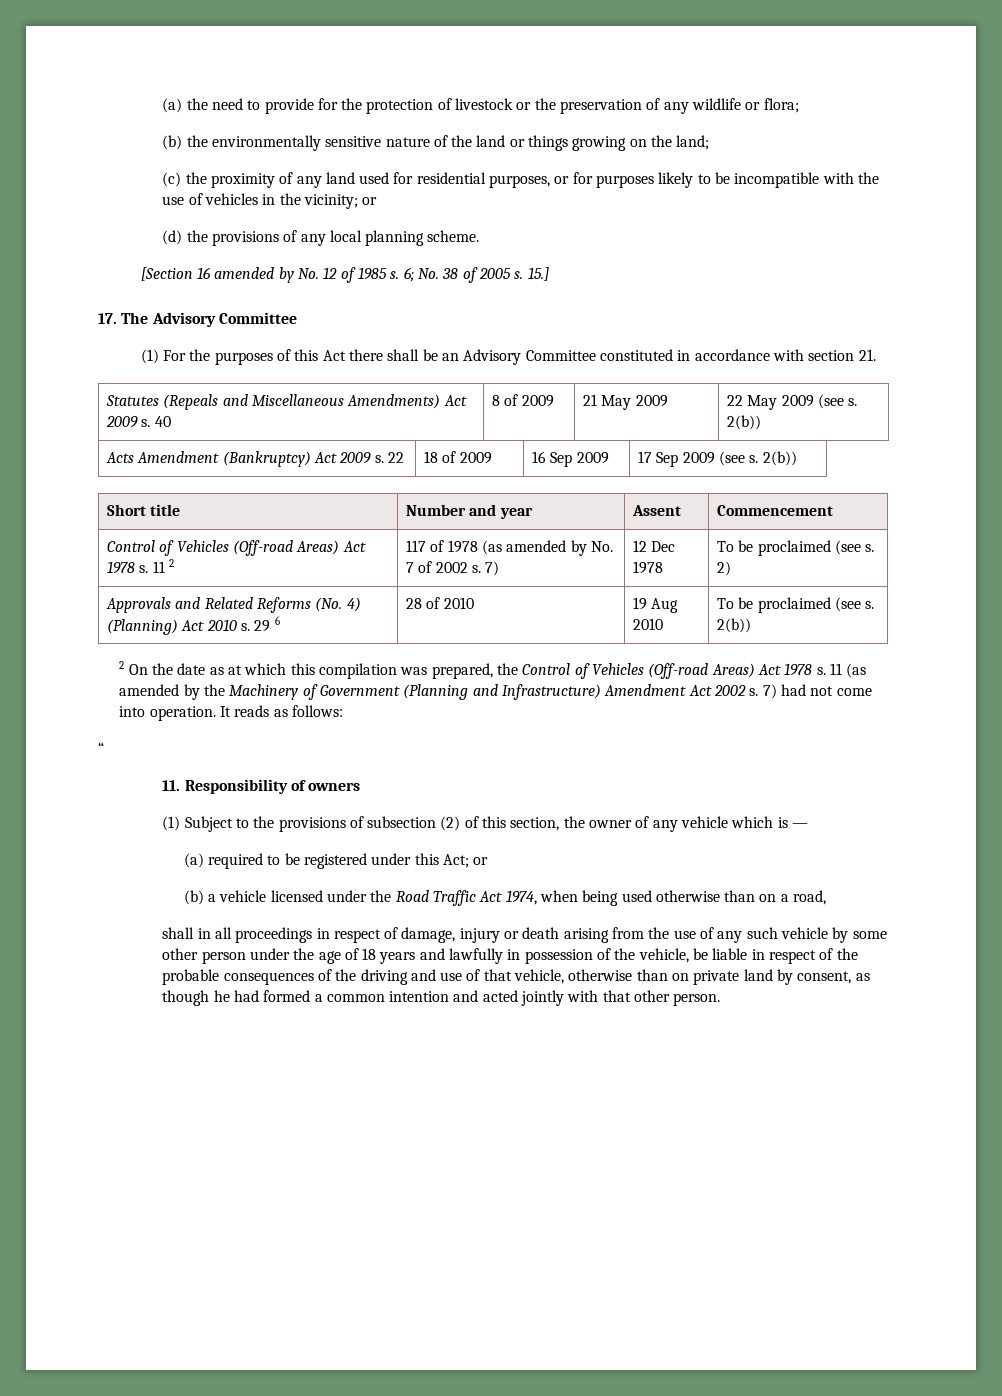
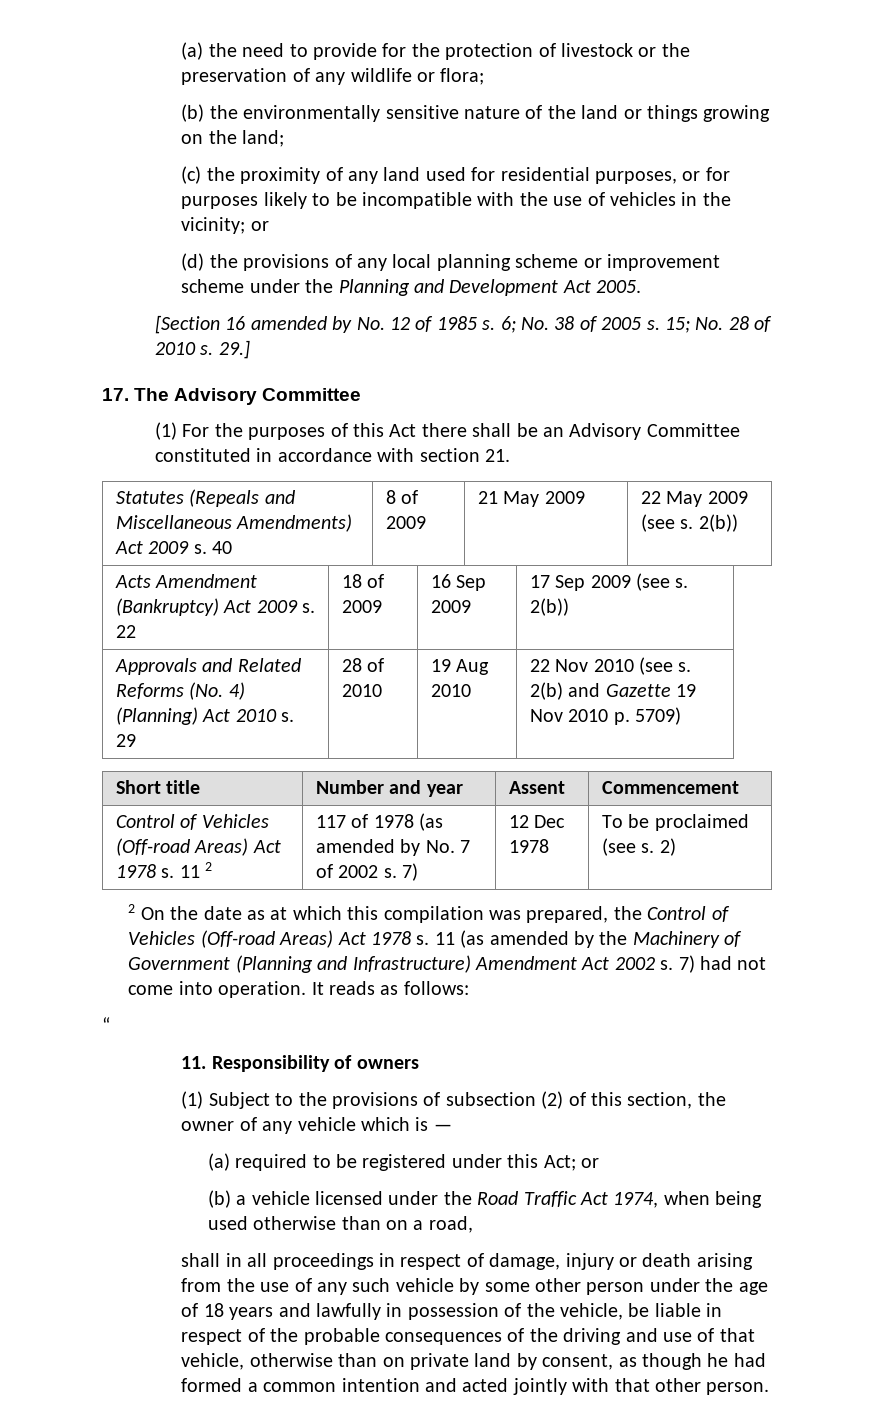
[427,230,480,242] scheme. -> [515,254,720,271] [181,279,642,296] scheme or improvement scheme under the Planning and Development Act 2005.
[527,267,549,281] 15.] -> [664,316,773,333] [154,340,250,359] 15; No. 28 of 2010 s. 29.]
(797, 458) none -> [114,658,301,675] [115,682,245,700] [115,707,295,725] [115,734,136,747] [341,658,385,672] [341,684,382,697] [430,659,490,675] [430,684,471,697] [529,657,692,675] [529,682,697,700] [529,707,682,725] // Approvals and Related Reforms (No. 4) (Planning) Act 2010 s. 29 | 28 of 2010 | 19 Aug 2010 | 22 Nov 2010 (see s. 2(b) and Gazette 19 Nov 2010 p. 5709)
[105,597,361,613] [106,616,280,635] [405,597,474,609] [632,597,679,613] [632,618,663,630] [716,597,875,613] [716,618,751,633] // Approvals and Related Reforms (No. 4) (Planning) Act 2010 s. 29 6 | 28 of 2010 | 19 Aug 2010 | To be proclaimed (see s. 2(b)) -> (676, 847) none

